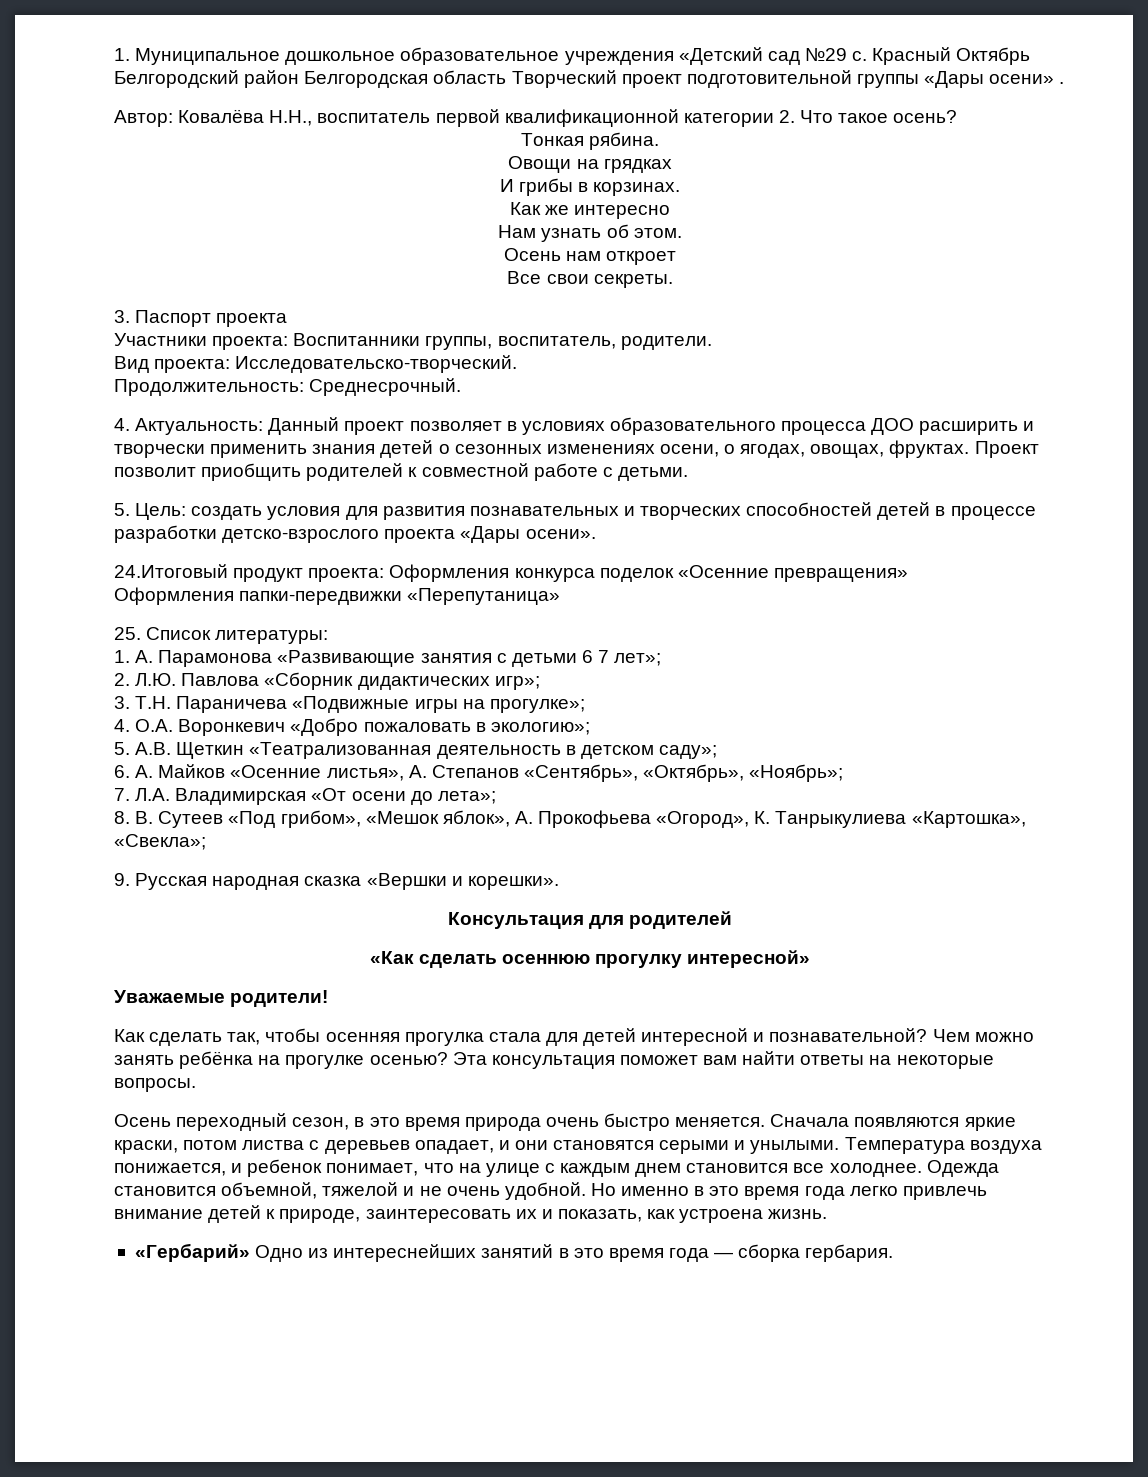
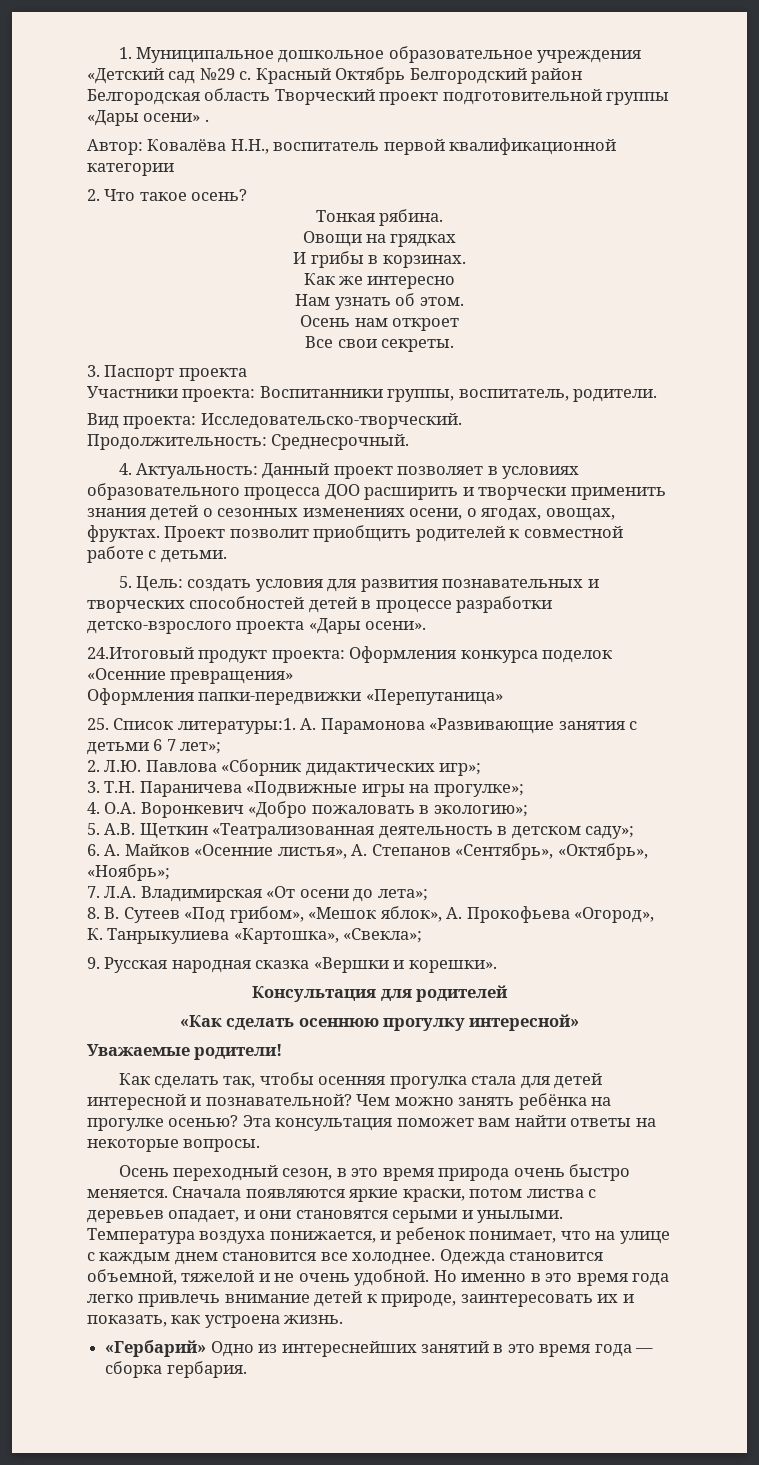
(774, 120) none -> (174, 169) //
[215,630,329,644] [114,650,130,663] литературы: // 1. -> [177,718,296,734] литературы:1.

